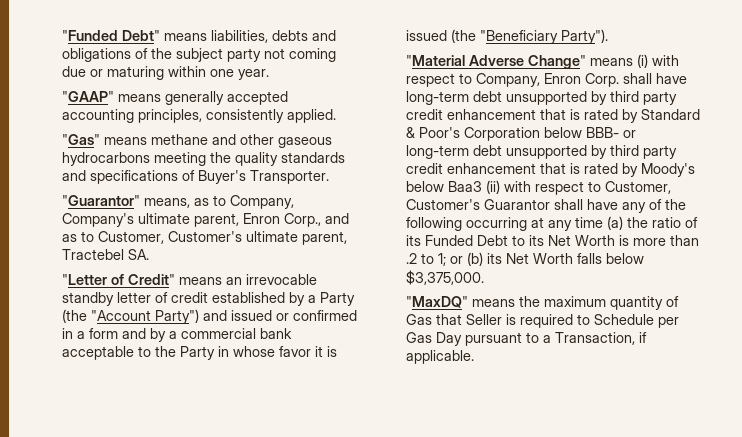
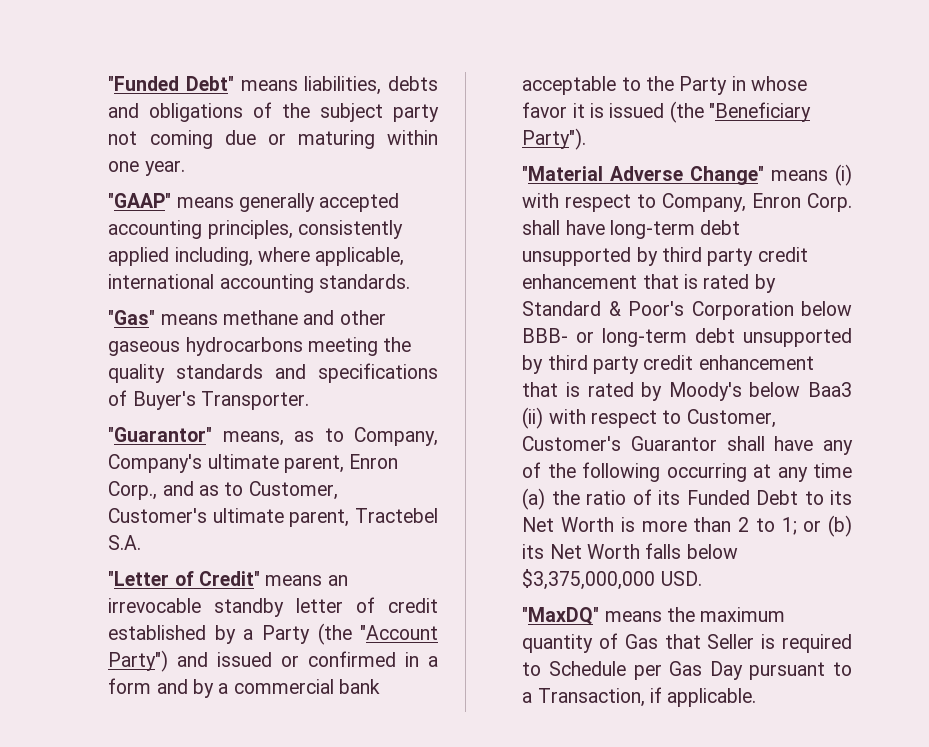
[287,109,337,123] applied. -> [108,247,405,266] [108,274,410,293] applied including, where applicable, international accounting standards.
[128,249,150,260] SA. -> [108,535,142,550] S.A.
[406,253,418,264] .2 -> [738,517,750,532] 2
[406,270,485,285] $3,375,000. -> [522,569,702,590] $3,375,000,000 USD.

